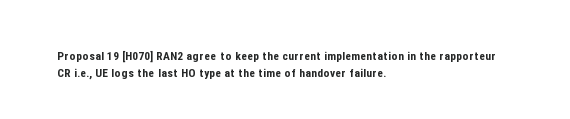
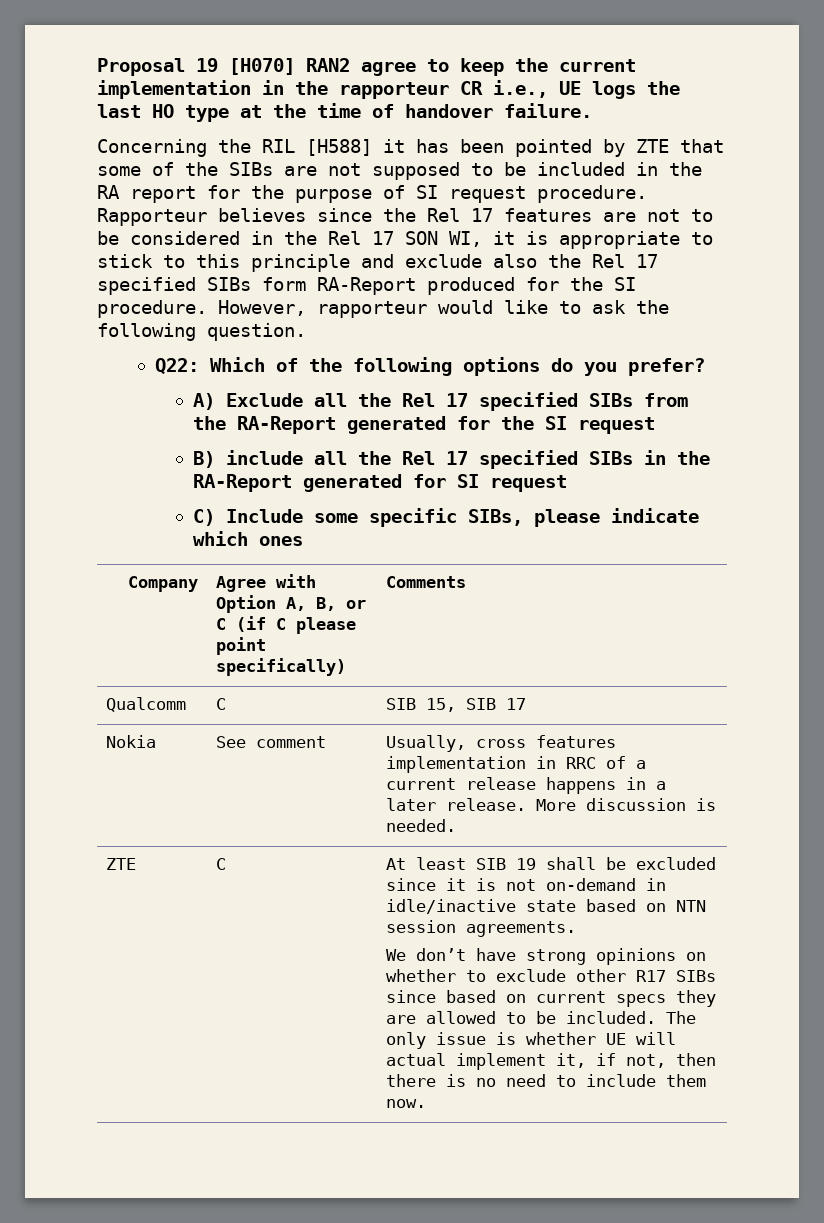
(387, 72) none -> [97,139,724,157] [97,162,702,180] [97,185,647,203] [97,208,713,226] [97,231,713,249] [97,254,658,272] [97,277,636,295] [97,300,669,318] [97,323,306,341] [155,357,706,376] [193,392,689,411] [193,416,656,434] [193,450,711,469] [193,474,568,492] [193,508,700,527] [193,531,304,546] [128,576,199,592] [215,574,316,592] [215,595,366,613] [215,616,356,634] [215,637,266,655] [215,658,346,676] [385,576,466,588] [105,697,186,712] [215,698,226,710] [385,698,526,712] [105,735,156,748] [215,736,326,748] [385,735,616,752] [385,756,646,773] [385,777,666,794] [385,798,716,811] [385,819,456,832] [105,858,136,870] [215,858,226,870] [385,857,716,870] [385,878,666,891] [385,899,706,914] [385,920,576,937] [385,948,706,965] [385,969,716,982] [385,990,716,1007] [385,1011,696,1024] [385,1032,676,1049] [385,1053,716,1070] [385,1074,706,1087] [385,1099,426,1108] // Concerning the RIL [H588] it has been pointed by ZTE that some of the SIBs are not supposed to be included in the RA report for the purpose of SI request procedure. Rapporteur believes since the Rel 17 features are not to be considered in the Rel 17 SON WI, it is appropriate to stick to this principle and exclude also the Rel 17 specified SIBs form RA-Report produced for the SI procedure. However, rapporteur would like to ask the following question. // Q22: Which of the following options do you prefer? // A) Exclude all the Rel 17 specified SIBs from the RA-Report generated for the SI request // B) include all the Rel 17 specified SIBs in the RA-Report generated for SI request // C) Include some specific SIBs, please indicate which ones // Company | Agree with Option A, B, or C (if C please point specifically) | Comments // Qualcomm | C | SIB 15, SIB 17 // Nokia | See comment | Usually, cross features implementation in RRC of a current release happens in a later release. More discussion is needed. // ZTE | C | At least SIB 19 shall be excluded since it is not on-demand in idle/inactive state based on NTN session agreements. // We don’t have strong opinions on whether to exclude other R17 SIBs since based on current specs they are allowed to be included. The only issue is whether UE will actual implement it, if not, then there is no need to include them now.

